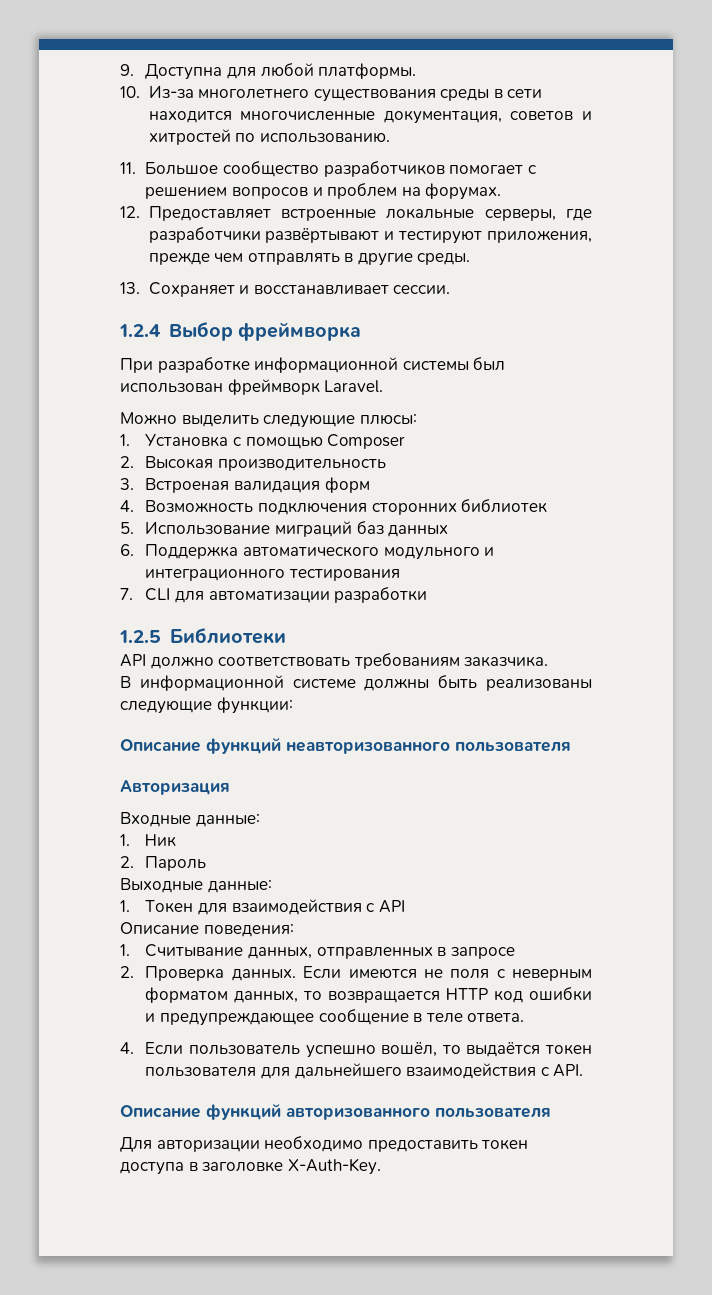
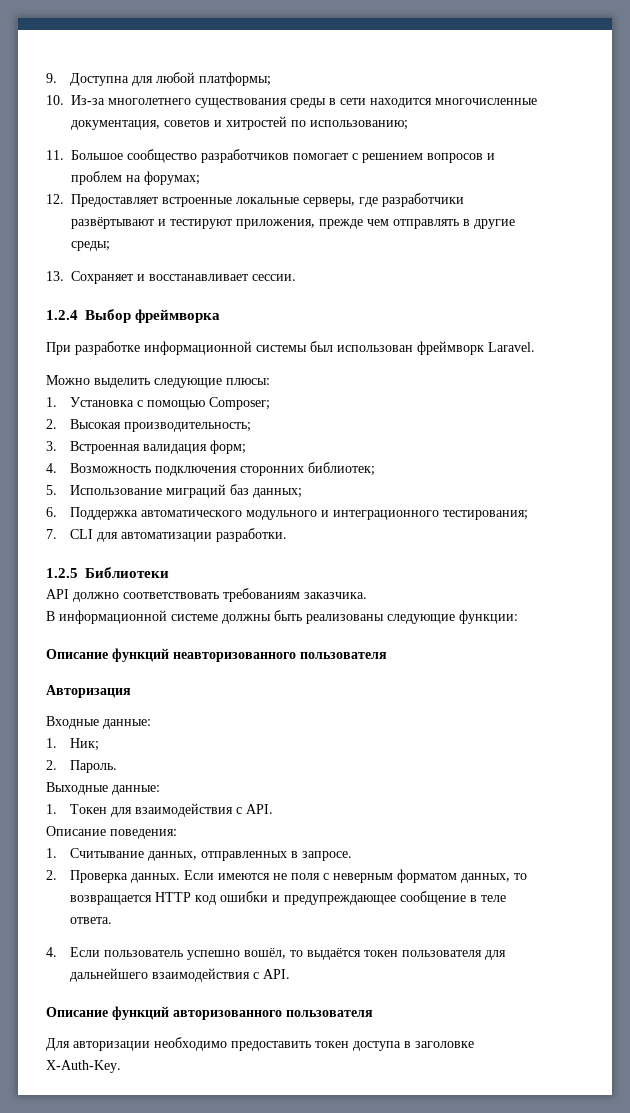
[318,63,417,79] платформы. -> [198,72,271,86] платформы;
[259,133,390,143] использованию. -> [310,120,408,130] использованию;
[425,183,502,200] форумах. -> [144,171,200,185] форумах;
[417,253,471,265] среды. -> [71,241,110,251] среды;
[327,434,406,449] Composer -> [208,397,270,410] Composer;
[218,459,387,471] производительность -> [123,422,251,432] производительность;
[145,477,370,493] Встроеная валидация форм -> [69,440,246,454] Встроенная валидация форм;
[461,499,548,513] библиотек -> [307,462,375,476] библиотек;
[388,525,449,537] данных -> [252,488,302,498] данных;
[289,569,401,581] тестирования -> [442,510,528,520] тестирования;
[334,587,428,603] разработки -> [215,528,287,542] разработки.
[145,834,177,847] [120,856,207,871] Ник // 2. Пароль -> [69,738,99,751] [46,760,117,773] Ник; // 2. Пароль.
[378,900,405,913] API -> [245,804,273,814] API.
[450,947,515,959] запросе -> [301,851,352,861] запросе.

